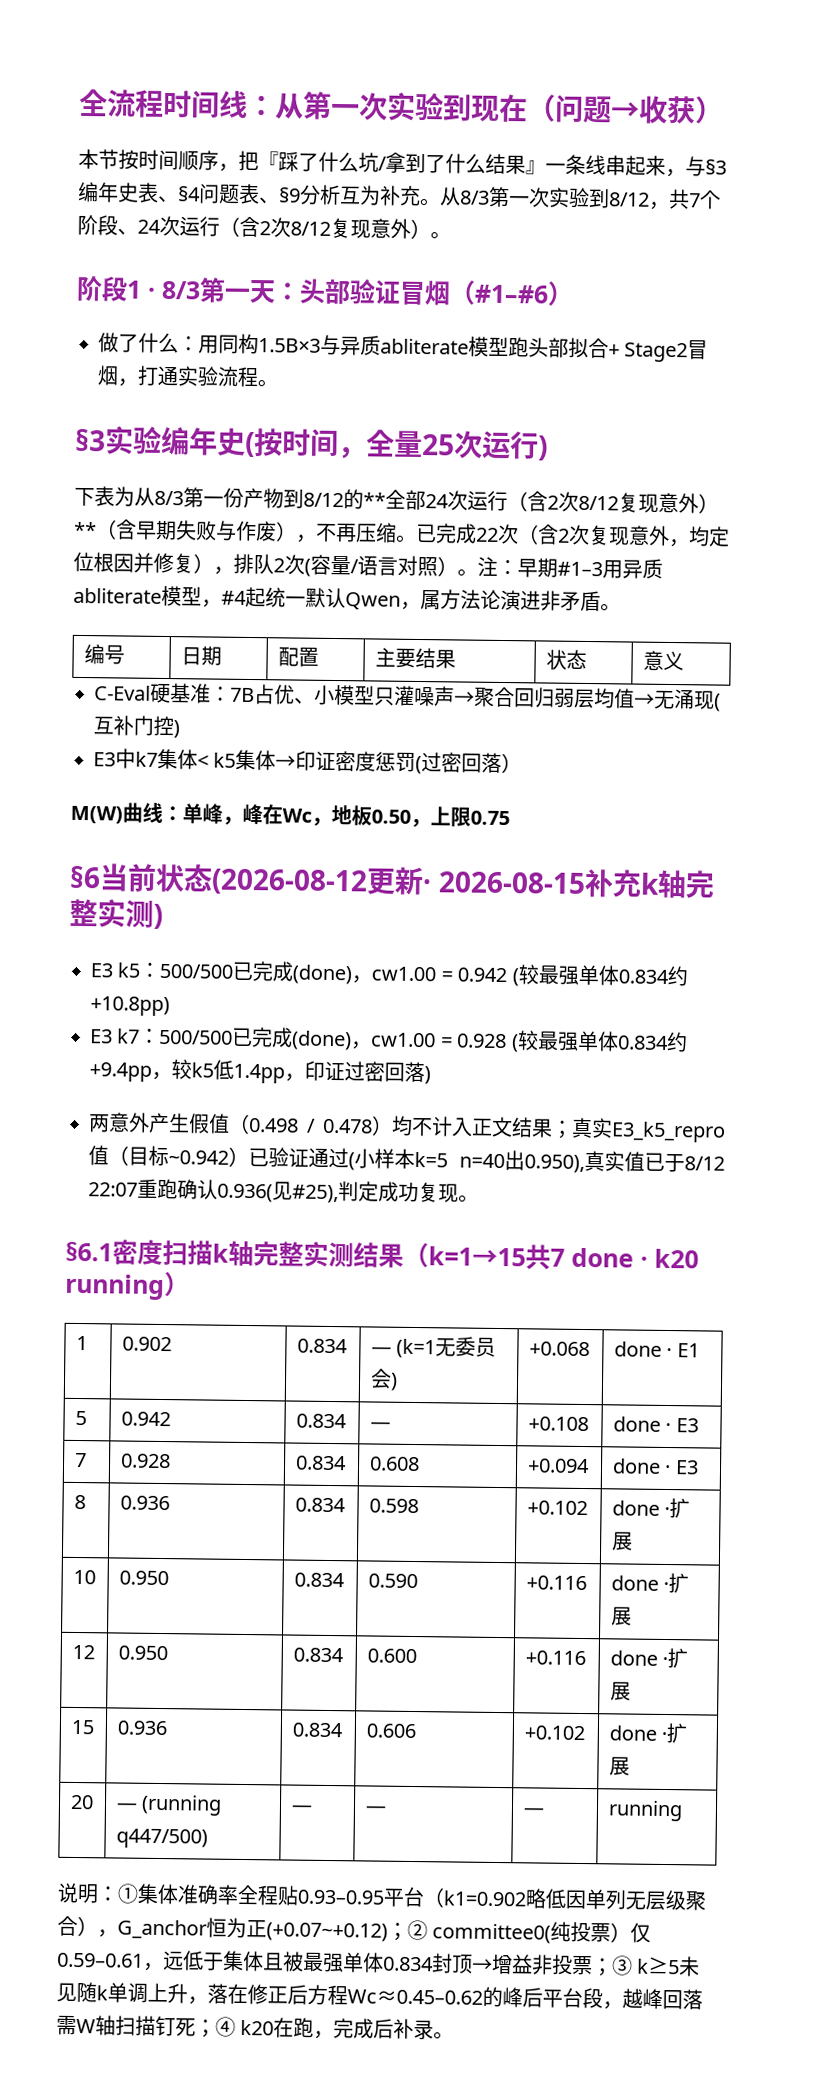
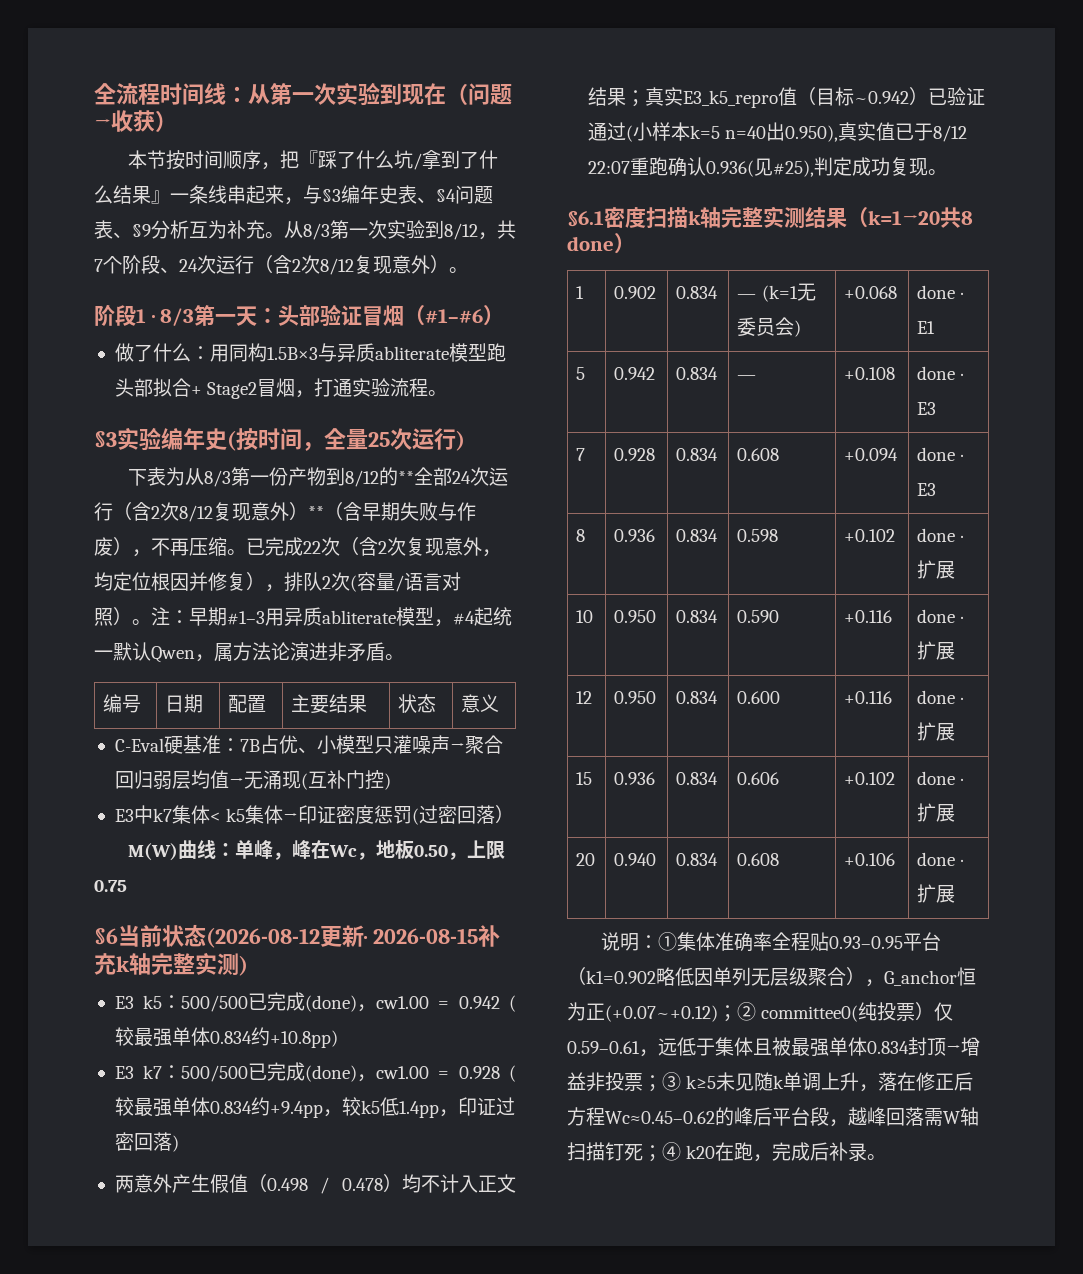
[428,1244,699,1270] [64,1273,165,1301] k=1→15共7 done · k20 running -> [868,207,973,228] [567,236,614,251] k=1→20共8 done
[115,1794,223,1816] [115,1828,208,1849] [290,1804,312,1812] [364,1805,386,1813] [522,1807,544,1815] [607,1800,683,1822] — (running q447/500) | — | — | — | running -> [614,853,657,866] [676,853,719,866] [737,853,780,866] [844,853,896,866] [917,852,964,866] [917,884,956,903] 0.940 | 0.834 | 0.608 | +0.106 | done ·扩展

